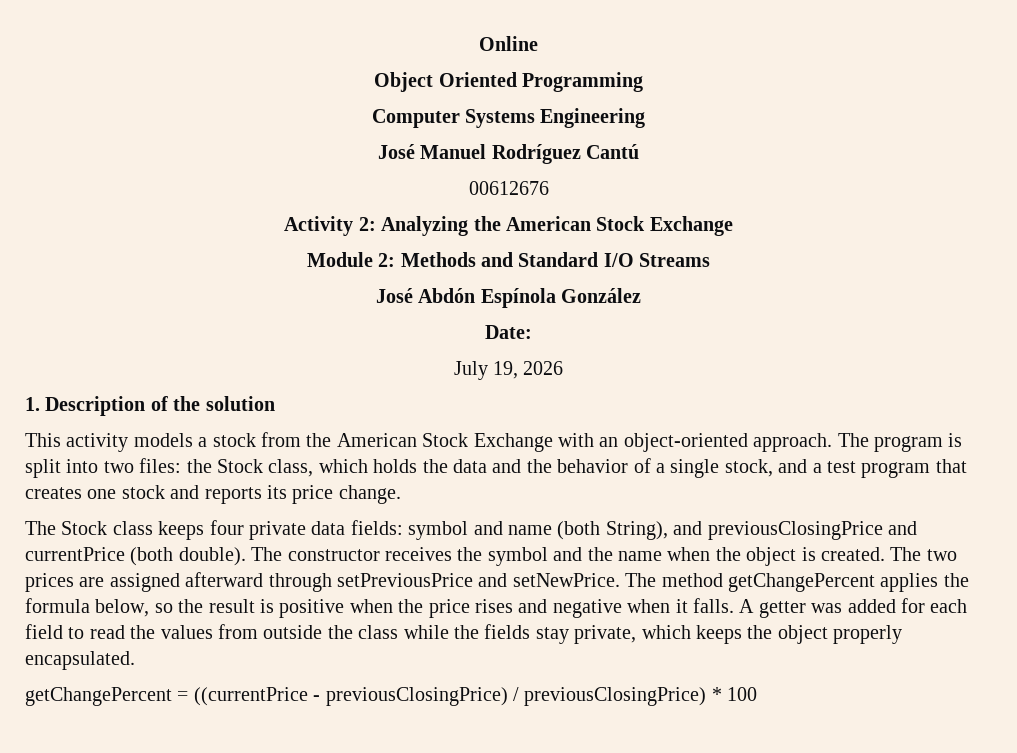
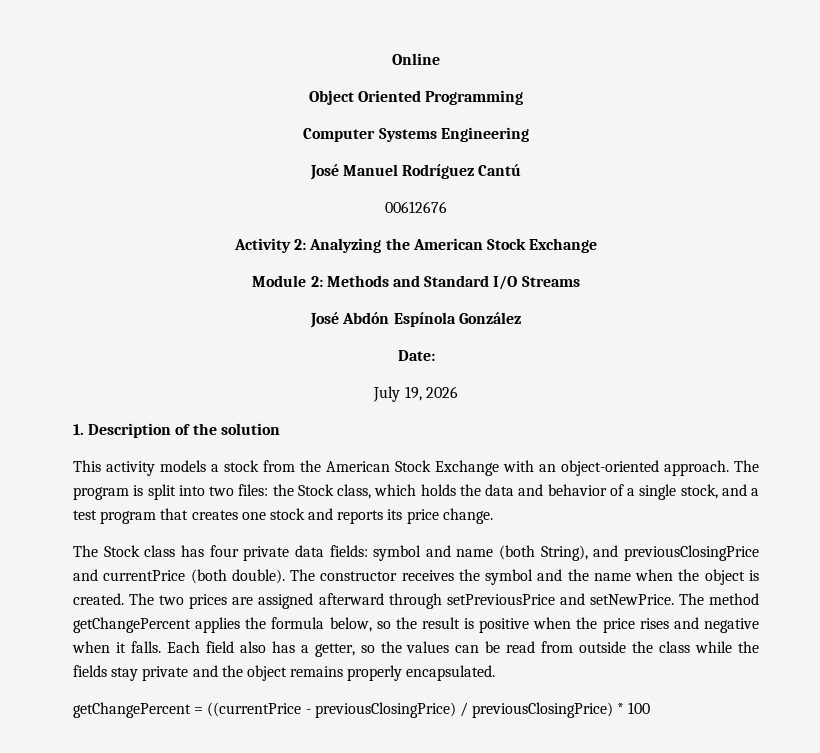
[526,459,552,473] the -> (544, 490) none
[158,521,205,540] keeps -> [180,545,204,557] has
[739,598,968,618] [25,624,213,639] A getter was added for each field to read the values -> [166,641,536,657] Each field also has a getter, so the values can be read
[574,625,828,644] private, which keeps the object -> [142,665,344,681] private and the object remains

